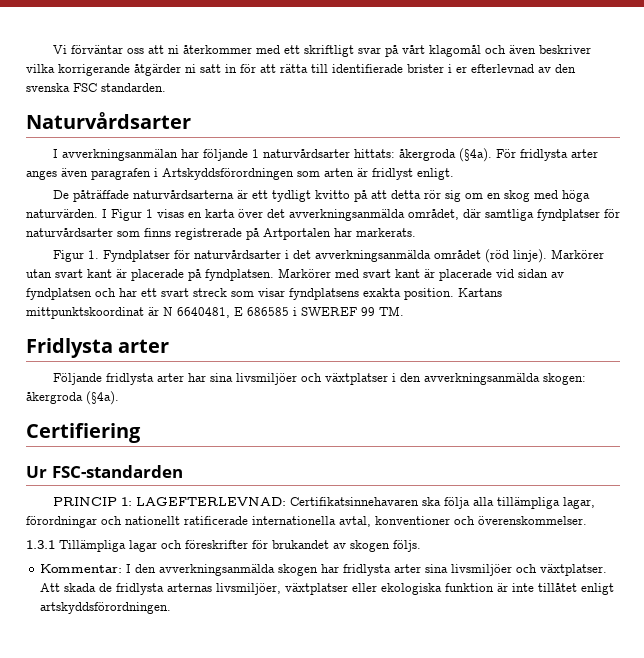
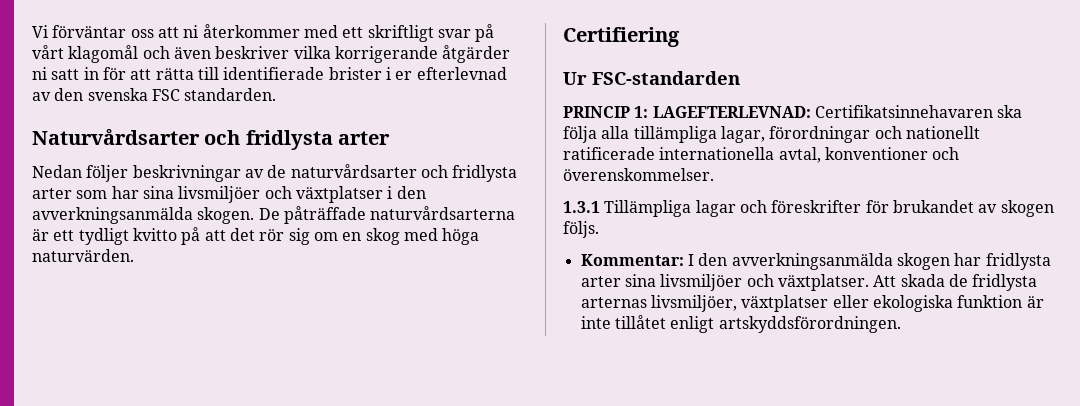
[52,148,598,162] [26,168,454,180] // I avverkningsanmälan har följande 1 naturvårdsarter hittats: åkergroda (§4a). För fridlysta arter anges även paragrafen i Artskyddsförordningen som arten är fridlyst enligt. // -> [204,130,391,150] [32,164,518,182] [32,186,426,203] [32,207,255,224] och fridlysta arter // Nedan följer beskrivningar av de naturvårdsarter och fridlysta arter som har sina livsmiljöer och växtplatser i den avverkningsanmälda skogen.
[390,190,421,199] detta -> [229,228,255,241] det
[102,209,620,221] [26,228,416,240] [52,249,604,263] [26,268,564,281] [26,288,502,300] [26,306,404,319] [26,338,170,358] [52,373,586,385] [26,391,119,405] I Figur 1 visas en karta över det avverkningsanmälda området, där samtliga fyndplatser för naturvårdsarter som finns registrerade på Artportalen har markerats. // Figur 1. Fyndplatser för naturvårdsarter i det avverkningsanmälda området (röd linje). Markörer utan svart kant är placerade på fyndplatsen. Markörer med svart kant är placerade vid sidan av fyndplatsen och har ett svart streck som visar fyndplatsens exakta position. Kartans mittpunktskoordinat är N 6640481, E 686585 i SWEREF 99 TM. // Fridlysta arter // Följande fridlysta arter har sina livsmiljöer och växtplatser i den avverkningsanmälda skogen: åkergroda (§4a). -> (134, 255) none

